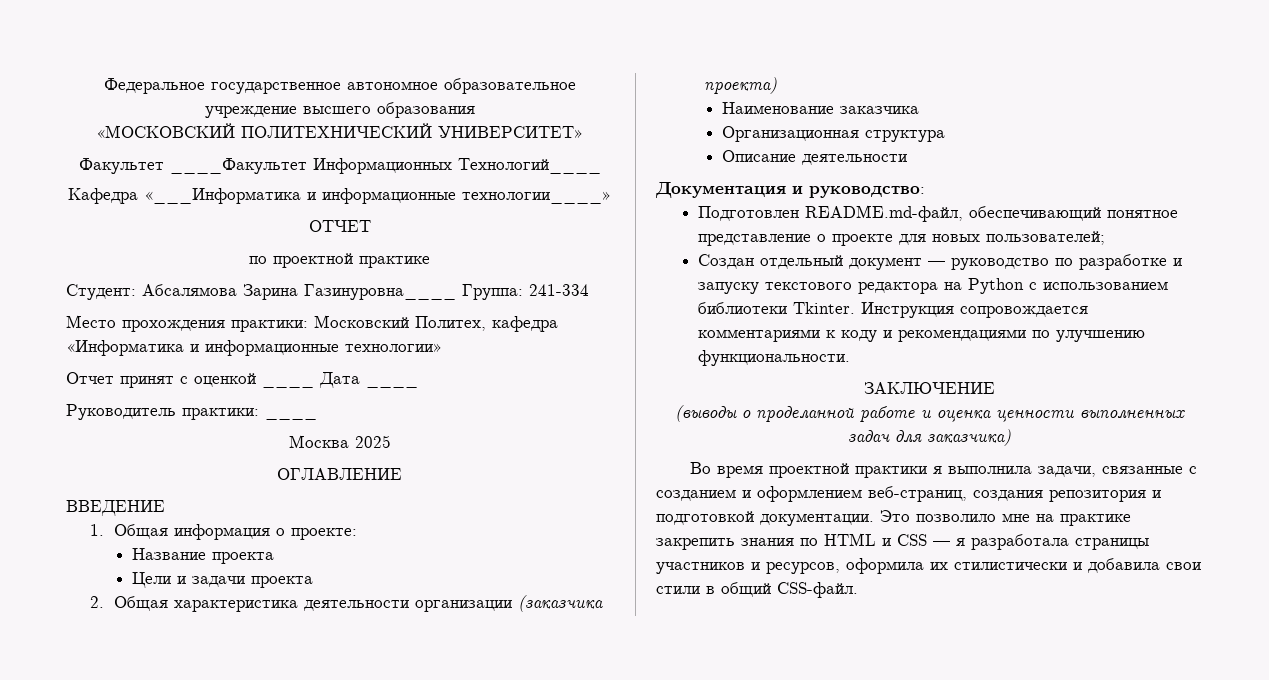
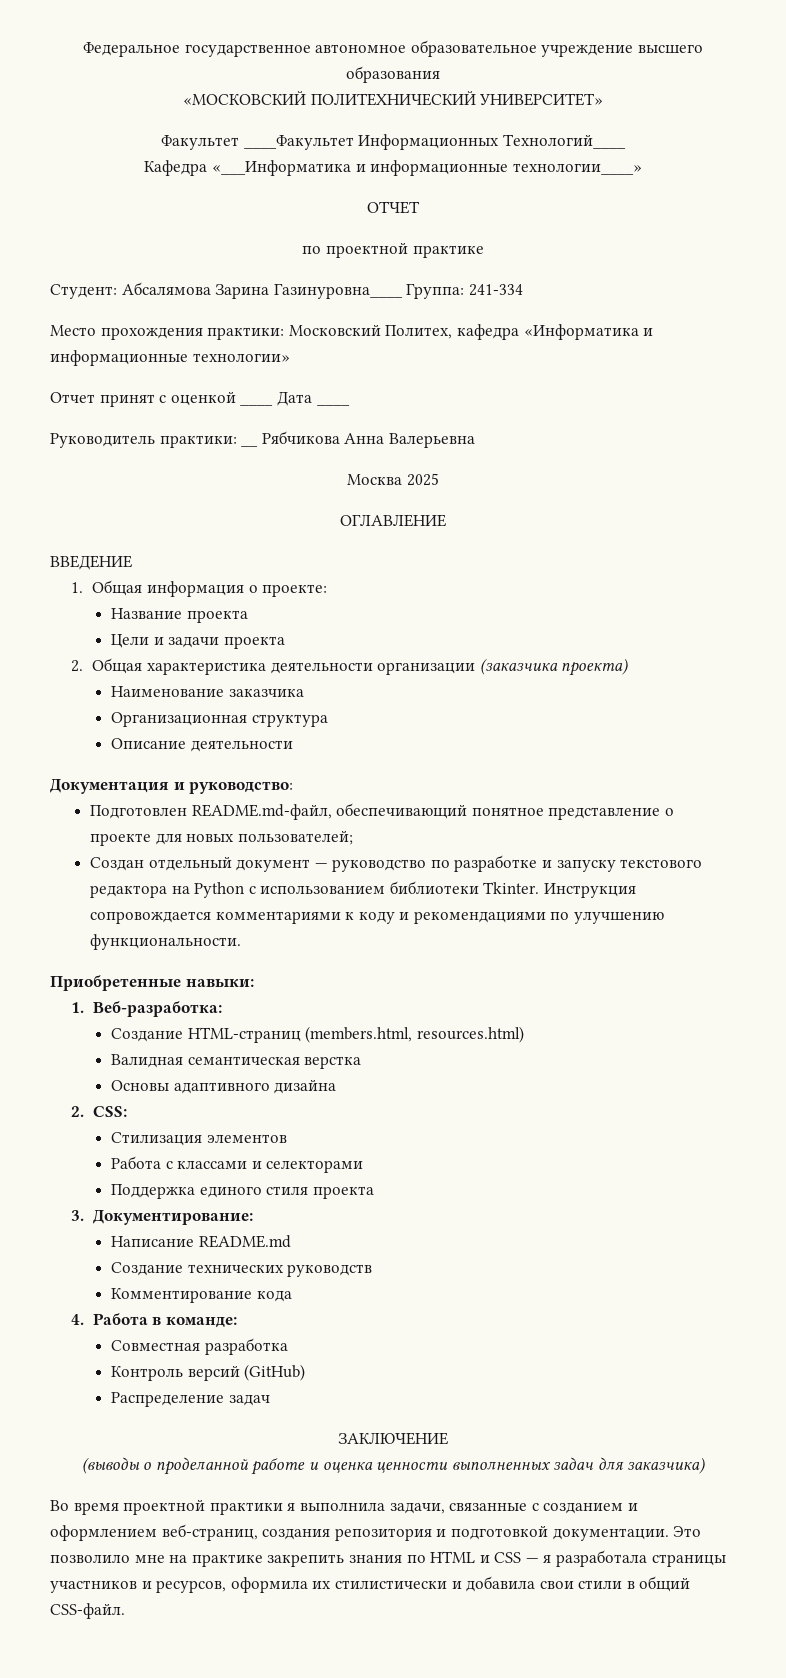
[265,416,317,420] ____ -> [241,444,259,447] [261,431,475,448] __ Рябчикова Анна Валерьевна
(851, 358) none -> [50,975,254,991] [71,1001,222,1017] [111,1026,524,1043] [111,1054,362,1069] [111,1079,337,1094] [71,1106,127,1117] [111,1132,287,1146] [111,1156,364,1173] [111,1184,374,1199] [71,1210,253,1225] [111,1235,291,1248] [111,1262,373,1277] [111,1288,292,1303] [71,1313,237,1328] [111,1338,288,1355] [111,1364,306,1381] [111,1392,270,1407] // Приобретенные навыки: // 1. Веб-разработка: // Создание HTML-страниц (members.html, resources.html) // Валидная семантическая верстка // Основы адаптивного дизайна // 2. CSS: // Стилизация элементов // Работа с классами и селекторами // Поддержка единого стиля проекта // 3. Документирование: // Написание README.md // Создание технических руководств // Комментирование кода // 4. Работа в команде: // Совместная разработка // Контроль версий (GitHub) // Распределение задач

